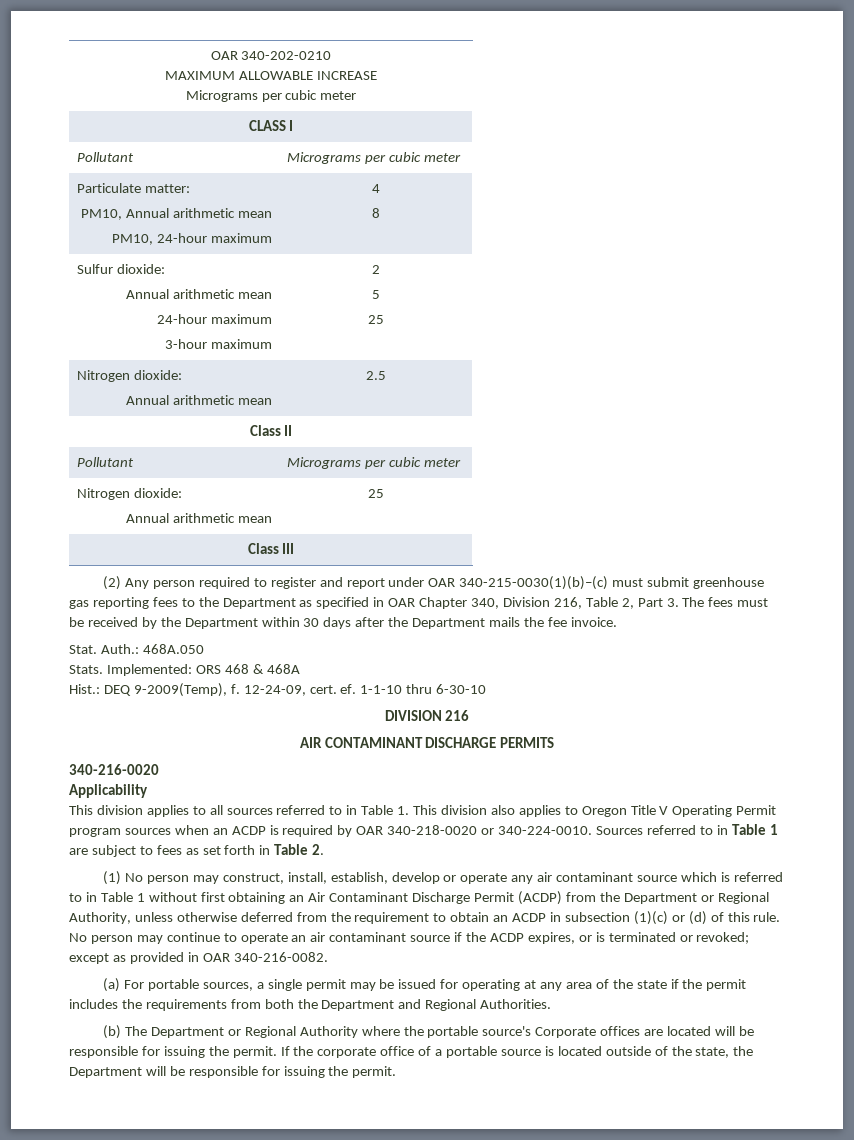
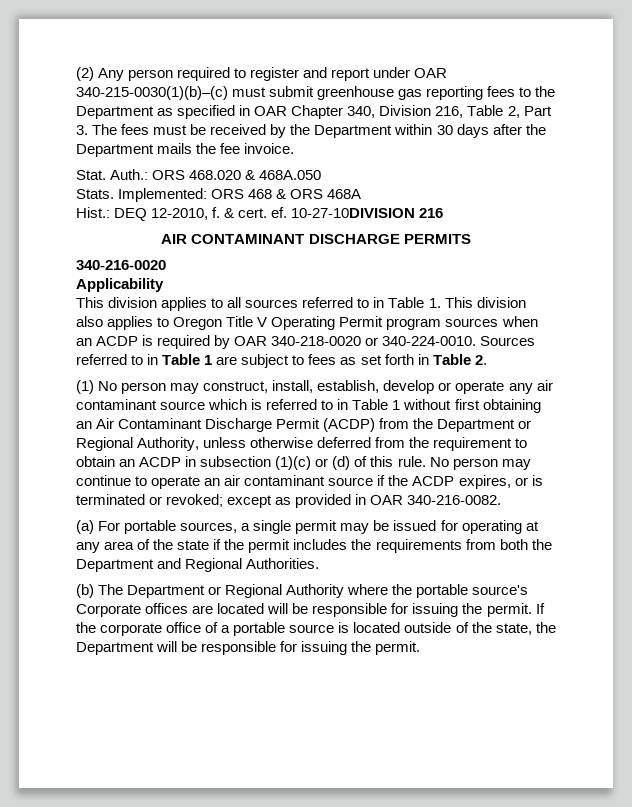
[210,51,332,60] [165,71,377,80] [185,90,357,102] [248,120,294,131] [76,152,134,162] [286,152,461,164] [76,183,190,193] [81,208,273,220] [112,233,273,245] [372,184,380,193] [372,208,380,218] [76,264,165,274] [126,289,273,299] [157,314,273,324] [165,339,273,349] [372,265,380,274] [372,290,380,299] [368,315,384,324] [76,370,182,382] [126,395,273,405] [366,371,386,380] [249,425,293,436] [76,457,134,467] [286,457,461,469] [76,488,182,500] [126,513,273,523] [368,489,384,498] [247,543,295,554] OAR 340-202-0210 // MAXIMUM ALLOWABLE INCREASE // Micrograms per cubic meter // CLASS I // Pollutant | Micrograms per cubic meter // Particulate matter: // PM10, Annual arithmetic mean // PM10, 24-hour maximum | 4 // 8 // Sulfur dioxide: // Annual arithmetic mean // 24-hour maximum // 3-hour maximum | 2 // 5 // 25 // Nitrogen dioxide: // Annual arithmetic mean | 2.5 // Class II // Pollutant | Micrograms per cubic meter // Nitrogen dioxide: // Annual arithmetic mean | 25 // Class III // -> (76, 74) none
(139, 649) none -> [152,170,256,180] ORS 468.020 &
(264, 669) none -> [290,189,324,199] ORS
[133,683,487,697] [384,710,442,721] 9-2009(Temp), f. 12-24-09, cert. ef. 1-1-10 thru 6-30-10 // DIVISION -> [151,207,416,220] 12-2010, f. & cert. ef. 10-27-10DIVISION

